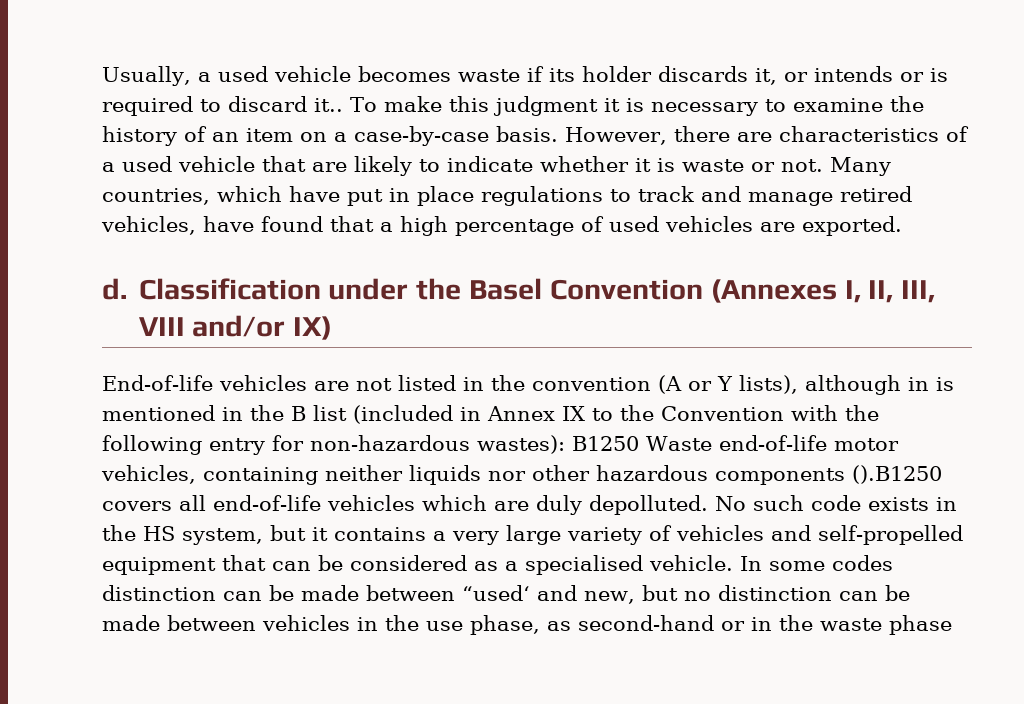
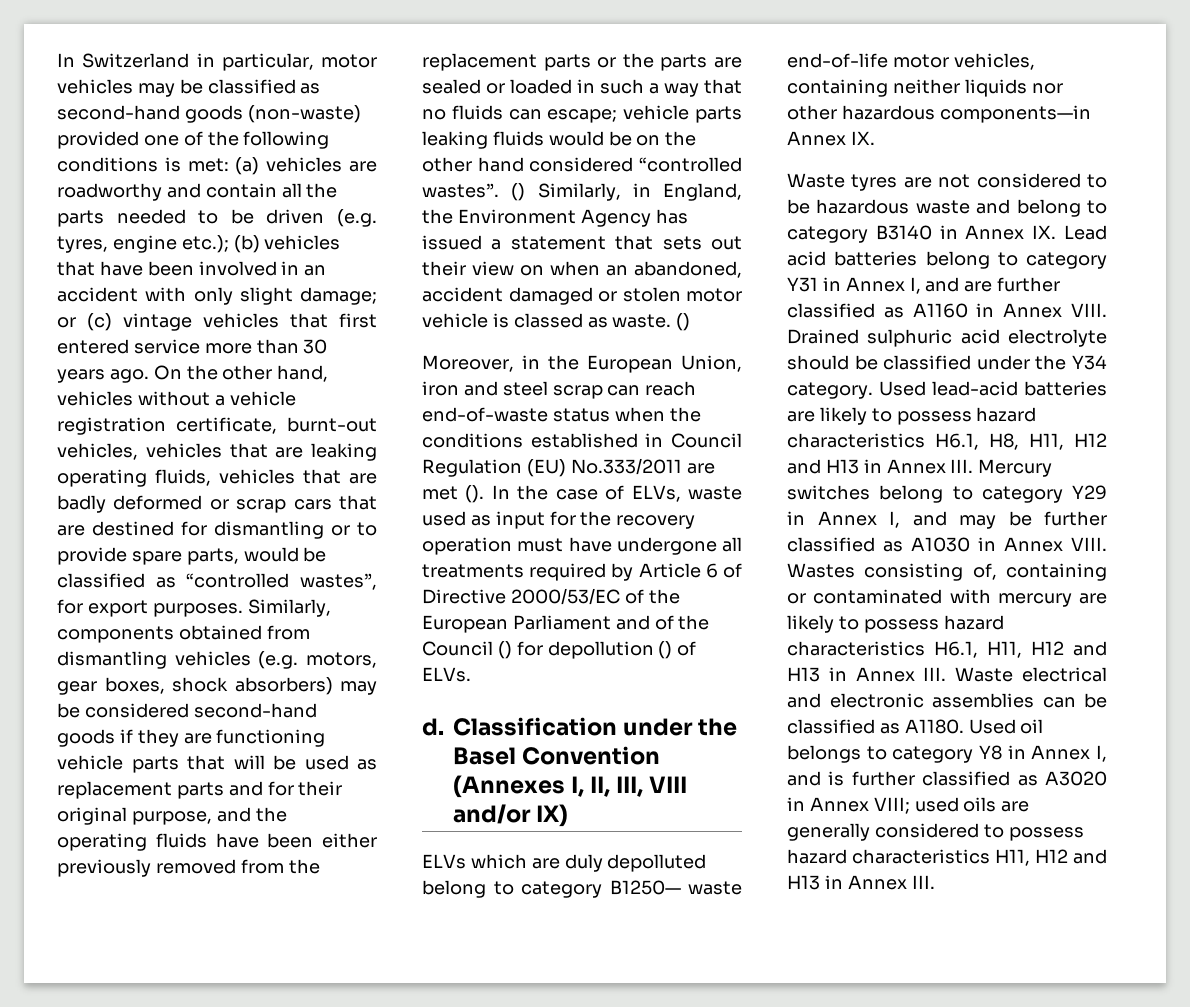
[102,66,948,86] [102,96,924,116] [102,126,969,146] [102,156,891,176] [102,186,912,206] [101,216,902,236] Usually, a used vehicle becomes waste if its holder discards it, or intends or is required to discard it.. To make this judgment it is necessary to examine the history of an item on a case-by-case basis. However, there are characteristics of a used vehicle that are likely to indicate whether it is waste or not. Many countries, which have put in place regulations to track and manage retired vehicles, have found that a high percentage of used vehicles are exported. -> [57,53,377,71] [57,79,321,97] [57,105,361,123] [57,131,330,149] [57,157,378,175] [57,183,338,201] [57,209,377,227] [57,235,341,253] [57,261,327,276] [57,287,377,305] [57,313,377,331] [57,339,328,354] [57,365,329,383] [57,391,296,406] [57,417,377,435] [57,443,377,461] [57,469,377,487] [57,495,377,513] [57,521,377,539] [57,547,327,565] [57,573,377,590] [57,599,331,617] [57,625,310,643] [57,651,378,669] [57,677,377,695] [57,703,317,718] [57,729,326,747] [57,755,377,773] [57,781,343,799] [57,807,287,825] [57,833,377,851] [57,859,320,877] [422,53,742,71] [422,79,742,97] [422,105,742,123] [422,131,697,149] [422,157,742,172] [422,183,742,201] [422,209,688,227] [422,235,742,250] [422,261,742,278] [422,287,742,305] [422,313,691,331] [422,355,742,373] [422,381,697,399] [422,407,701,422] [422,433,742,448] [422,458,715,477] [422,485,742,503] [422,511,696,529] [422,537,742,555] [422,563,742,581] [422,588,680,605] [422,615,710,633] [422,641,697,659] [422,667,471,682] In Switzerland in particular, motor vehicles may be classified as second-hand goods (non-waste) provided one of the following conditions is met: (a) vehicles are roadworthy and contain all the parts needed to be driven (e.g. tyres, engine etc.); (b) vehicles that have been involved in an accident with only slight damage; or (c) vintage vehicles that first entered service more than 30 years ago. On the other hand, vehicles without a vehicle registration certificate, burnt-out vehicles, vehicles that are leaking operating fluids, vehicles that are badly deformed or scrap cars that are destined for dismantling or to provide spare parts, would be classified as “controlled wastes”, for export purposes. Similarly, components obtained from dismantling vehicles (e.g. motors, gear boxes, shock absorbers) may be considered second-hand goods if they are functioning vehicle parts that will be used as replacement parts and for their original purpose, and the operating fluids have been either previously removed from the replacement parts or the parts are sealed or loaded in such a way that no fluids can escape; vehicle parts leaking fluids would be on the other hand considered “controlled wastes”. () Similarly, in England, the Environment Agency has issued a statement that sets out their view on when an abandoned, accident damaged or stolen motor vehicle is classed as waste. () // Moreover, in the European Union, iron and steel scrap can reach end-of-waste status when the conditions established in Council Regulation (EU) No.333/2011 are met (). In the case of ELVs, waste used as input for the recovery operation must have undergone all treatments required by Article 6 of Directive 2000/53/EC of the European Parliament and of the Council () for depollution () of ELVs.
[102,375,954,395] [102,405,879,424] [102,435,712,455] End-of-life vehicles are not listed in the convention (A or Y lists), although in is mentioned in the B list (included in Annex IX to the Convention with the following entry for non-hazardous wastes): B1250 Waste -> [422,854,707,872] [422,880,742,898] ELVs which are duly depolluted belong to category B1250— waste
[715,465,942,485] [102,495,957,515] [102,525,963,545] [102,555,893,575] [102,585,910,604] [102,615,952,635] components ().B1250 covers all end-of-life vehicles which are duly depolluted. No such code exists in the HS system, but it contains a very large variety of vehicles and self-propelled equipment that can be considered as a specialised vehicle. In some codes distinction can be made between “used‘ and new, but no distinction can be made between vehicles in the use phase, as second-hand or in the waste phase -> [939,105,1091,123] [787,131,875,146] [787,173,1107,191] [787,199,1107,217] [787,225,1107,243] [787,251,1107,269] [787,277,1061,294] [787,303,1107,318] [787,329,1107,347] [787,355,1107,370] [787,381,1107,399] [787,407,1037,425] [787,433,1107,450] [787,459,1053,477] [787,485,1107,503] [787,511,1107,529] [787,537,1107,552] [787,563,1107,581] [787,589,1107,607] [787,615,1004,633] [787,641,1107,658] [787,667,1107,682] [787,693,1107,708] [787,719,1044,734] [787,745,1107,763] [787,771,1107,786] [787,797,1030,814] [787,823,1084,841] [787,849,1107,866] [787,875,935,890] components—in Annex IX. // Waste tyres are not considered to be hazardous waste and belong to category B3140 in Annex IX. Lead acid batteries belong to category Y31 in Annex I, and are further classified as A1160 in Annex VIII. Drained sulphuric acid electrolyte should be classified under the Y34 category. Used lead-acid batteries are likely to possess hazard characteristics H6.1, H8, H11, H12 and H13 in Annex III. Mercury switches belong to category Y29 in Annex I, and may be further classified as A1030 in Annex VIII. Wastes consisting of, containing or contaminated with mercury are likely to possess hazard characteristics H6.1, H11, H12 and H13 in Annex III. Waste electrical and electronic assemblies can be classified as A1180. Used oil belongs to category Y8 in Annex I, and is further classified as A3020 in Annex VIII; used oils are generally considered to possess hazard characteristics H11, H12 and H13 in Annex III.

